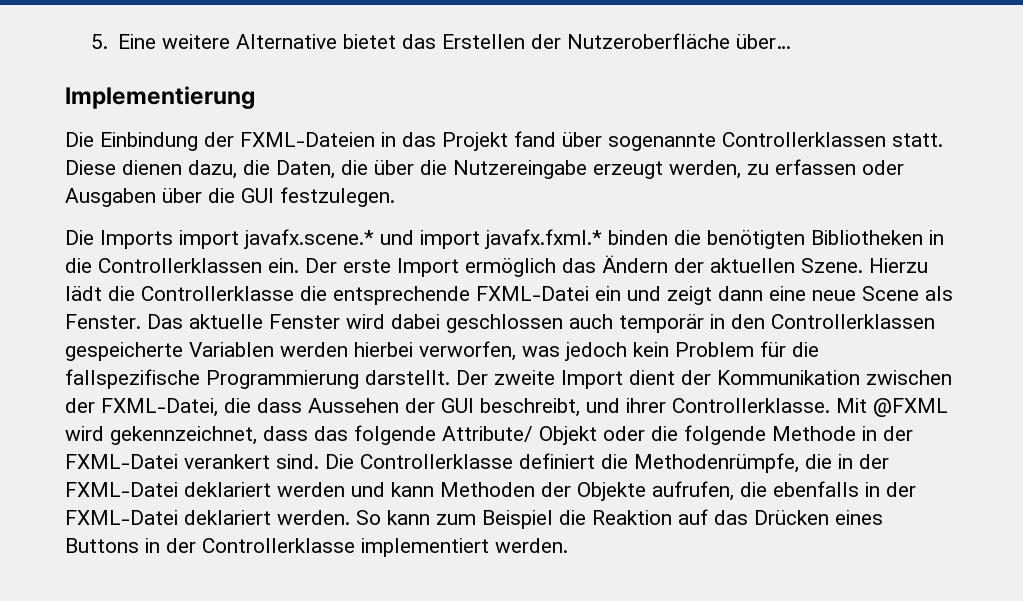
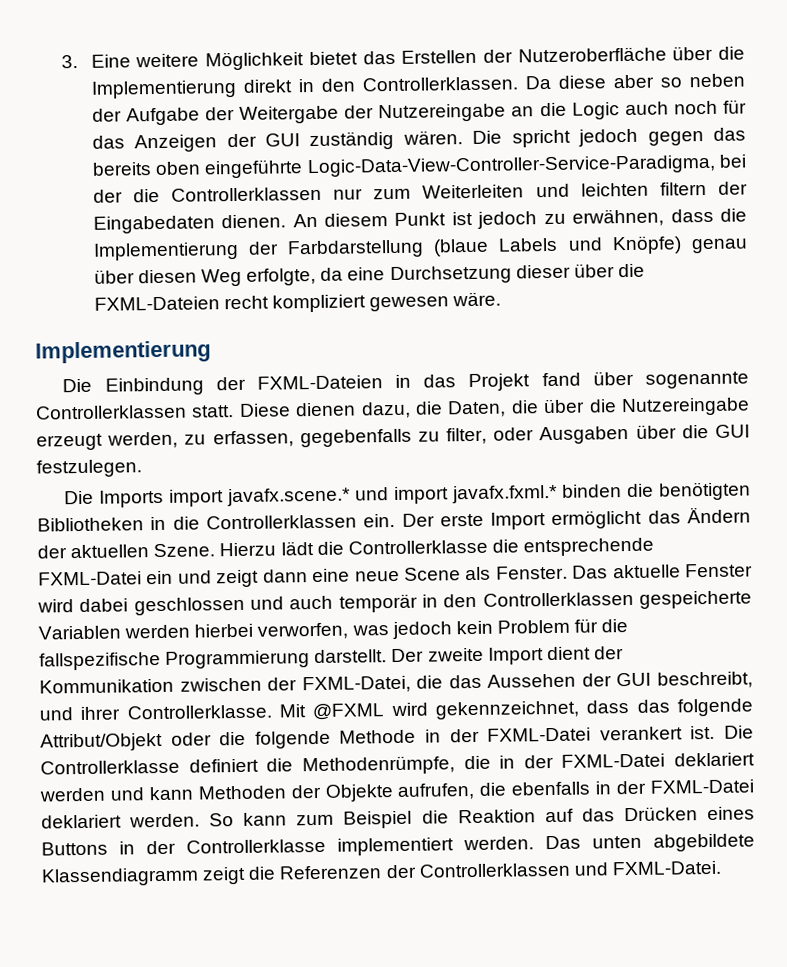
[90,34,108,49] 5. -> [60,54,78,69] 3.
[236,34,338,49] Alternative -> [205,51,305,71] Möglichkeit
[736,34,792,49] über… -> [672,45,745,61] [90,73,745,99] [91,99,747,126] [91,127,746,153] [91,154,747,179] [92,181,748,203] [92,208,747,234] [92,235,748,261] [93,263,645,287] [93,291,502,313] über die Implementierung direkt in den Controllerklassen. Da diese aber so neben der Aufgabe der Weitergabe der Nutzereingabe an die Logic auch noch für das Anzeigen der GUI zuständig wären. Die spricht jedoch gegen das bereits oben eingeführte Logic-Data-View-Controller-Service-Paradigma, bei der die Controllerklassen nur zum Weiterleiten und leichten filtern der Eingabedaten dienen. An diesem Punkt ist jedoch zu erwähnen, dass die Implementierung der Farbdarstellung (blaue Labels und Knöpfe) genau über diesen Weg erfolgte, da eine Durchsetzung dieser über die FXML-Dateien recht kompliziert gewesen wäre.
[775,159,856,175] erfassen -> [212,427,488,448] erfassen, gegebenfalls zu filter,
[465,258,556,277] ermöglich -> [551,509,643,529] ermöglicht
(563, 323) none -> [250,596,284,610] und
[257,398,302,413] dass -> [448,674,482,689] das
[442,426,597,445] Attribute/ Objekt -> [40,732,163,752] Attribut/Objekt
[276,454,319,469] sind. -> [690,725,716,740] ist.
(568, 545) none -> [545,833,755,852] [41,860,721,887] Das unten abgebildete Klassendiagramm zeigt die Referenzen der Controllerklassen und FXML-Datei.

